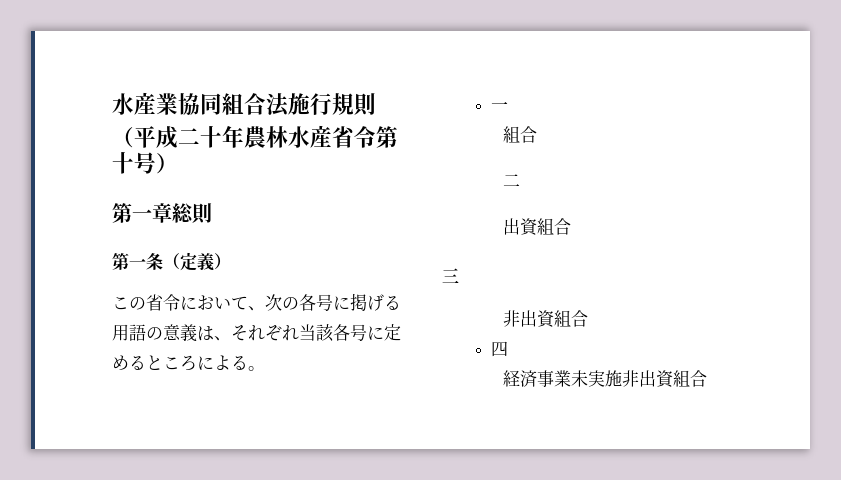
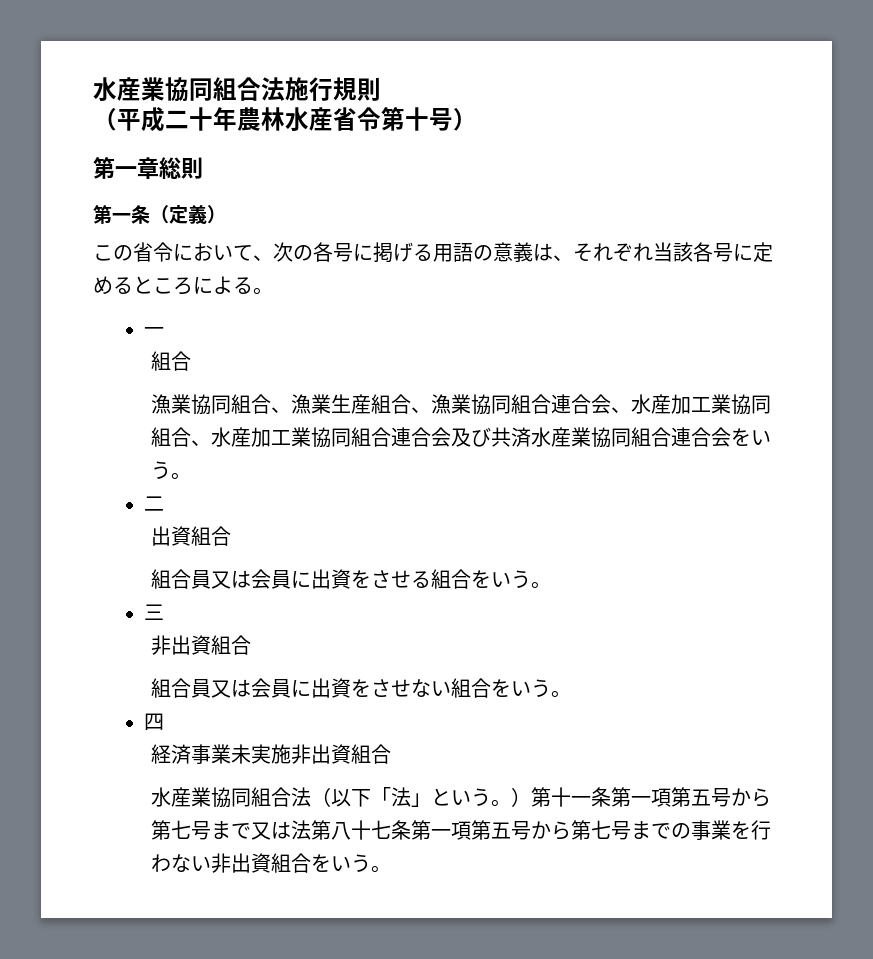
[503,174,521,187] [503,218,572,236] [442,268,459,283] [503,310,589,328] 二 // 出資組合 // 三 // 非出資組合 -> [150,394,771,415] [150,427,771,448] [150,461,191,480] [143,496,164,511] [150,526,231,546] [150,569,551,589] [143,604,164,620] [150,635,251,655] [150,678,571,698] 漁業協同組合、漁業生産組合、漁業協同組合連合会、水産加工業協同組合、水産加工業協同組合連合会及び共済水産業協同組合連合会をいう。 // 二 // 出資組合 // 組合員又は会員に出資をさせる組合をいう。 // 三 // 非出資組合 // 組合員又は会員に出資をさせない組合をいう。
(708, 378) none -> [150,787,771,808] [150,820,771,840] [150,853,391,873] // 水産業協同組合法（以下「法」という。）第十一条第一項第五号から第七号まで又は法第八十七条第一項第五号から第七号までの事業を行わない非出資組合をいう。

